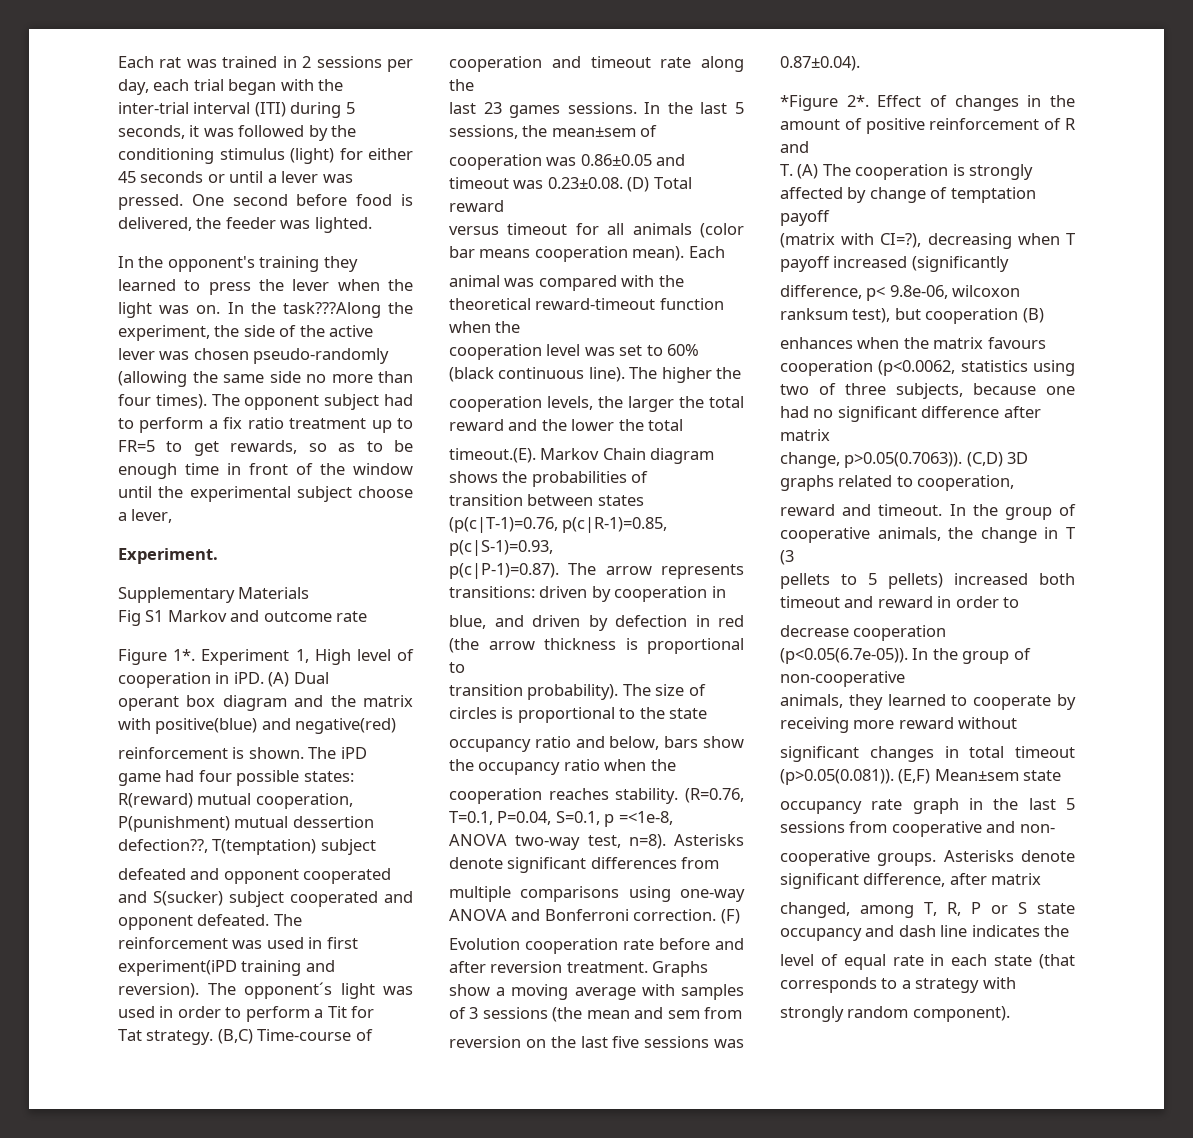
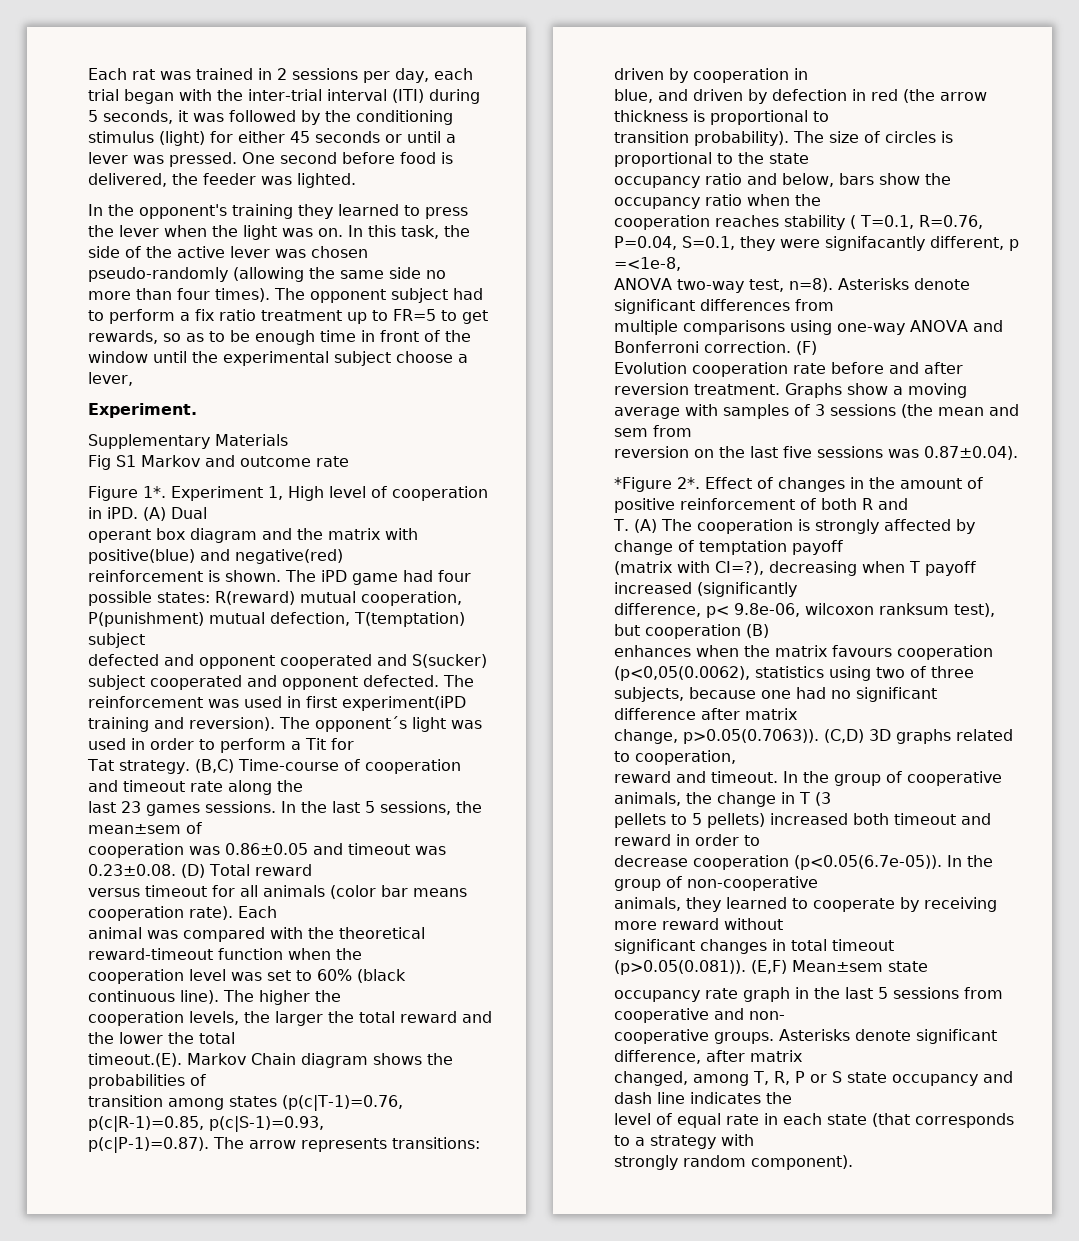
[250,302,413,318] [118,325,210,341] the task???Along the experiment, -> [368,225,439,239] this task,
[292,816,374,828] [118,839,208,853] dessertion defection??, -> [270,612,350,626] defection,
[118,868,186,880] defeated -> [88,654,159,666] defected
[197,914,270,926] defeated. -> [363,675,439,687] defected.
[632,246,685,261] mean). -> [189,906,233,920] rate).
[527,494,594,506] between -> [168,1098,224,1110] among
[615,788,744,804] [449,811,600,825] stability. (R=0.76, T=0.1, P=0.04, S=0.1, -> [784,215,983,230] [614,236,1004,251] stability ( T=0.1, R=0.76, P=0.04, S=0.1, they were signifacantly different,
(1062, 124) none -> [821,498,857,510] both
[878,360,956,376] (p<0.0062, -> [614,666,750,681] (p<0,05(0.0062),

